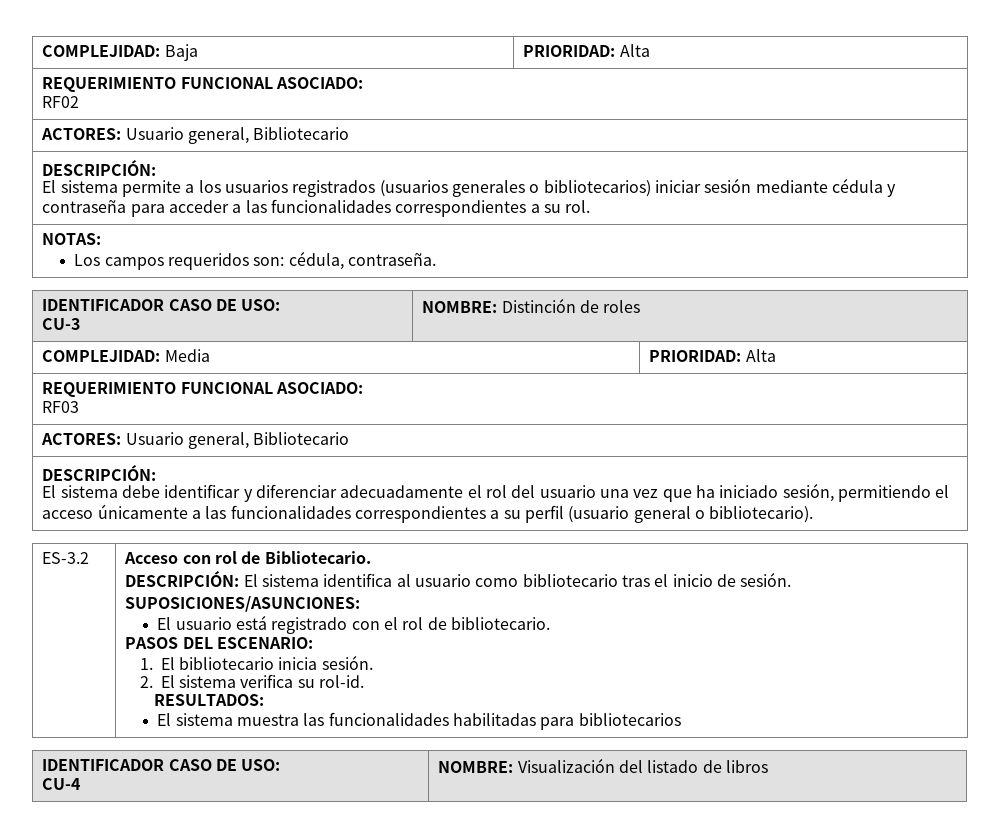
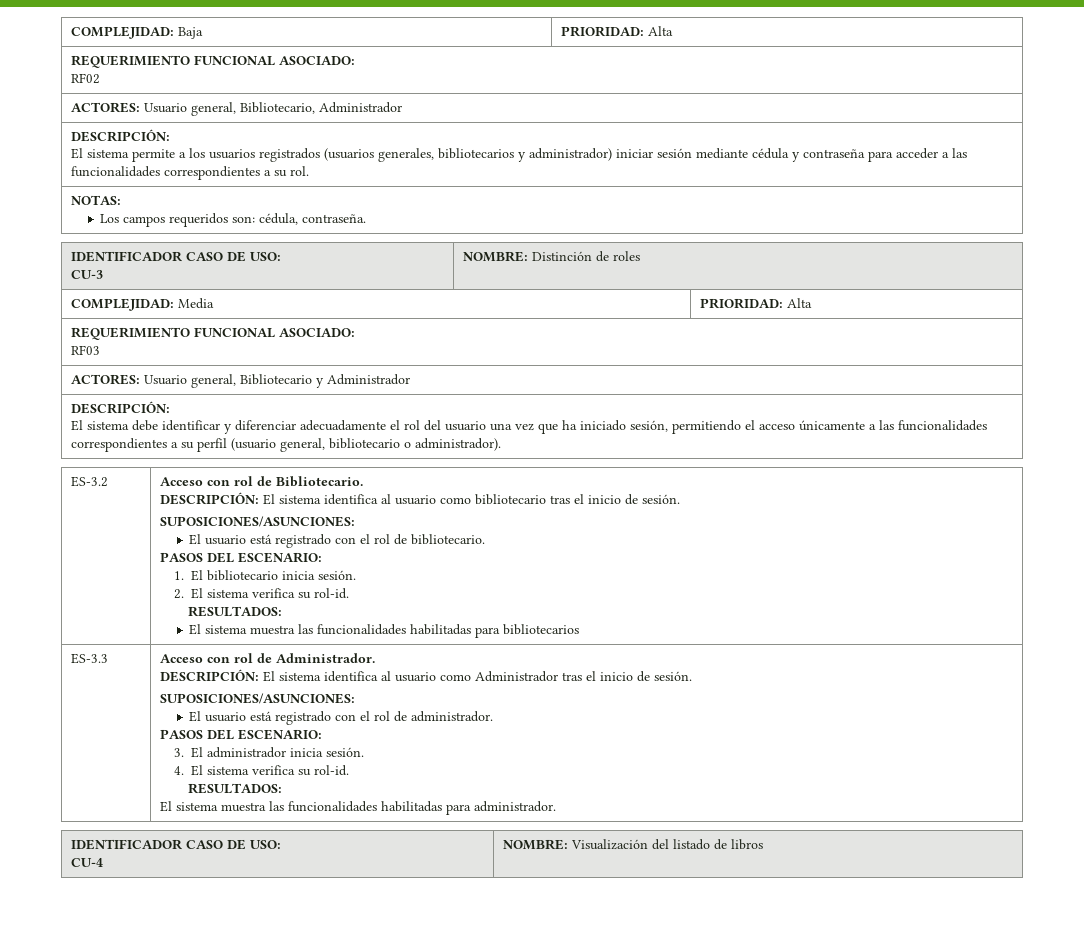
[253,127,350,140] Bibliotecario -> [239,102,402,114] Bibliotecario, Administrador
[452,180,651,197] generales o bibliotecarios) -> [377,148,612,162] generales, bibliotecarios y administrador)
(350, 438) none -> [315,374,410,388] y Administrador
[633,506,814,523] general o bibliotecario). -> [279,438,501,452] general, bibliotecario o administrador).
(681, 719) none -> [70,653,108,664] [159,653,375,663] [159,669,692,682] [159,693,355,704] [189,711,494,725] [159,729,322,740] [173,747,364,758] [173,765,349,776] [187,783,282,794] [159,801,556,815] // ES-3.3 | Acceso con rol de Administrador. // DESCRIPCIÓN: El sistema identifica al usuario como Administrador tras el inicio de sesión. // SUPOSICIONES/ASUNCIONES: // El usuario está registrado con el rol de administrador. // PASOS DEL ESCENARIO: // 3. El administrador inicia sesión. // 4. El sistema verifica su rol-id. // RESULTADOS: // El sistema muestra las funcionalidades habilitadas para administrador.

